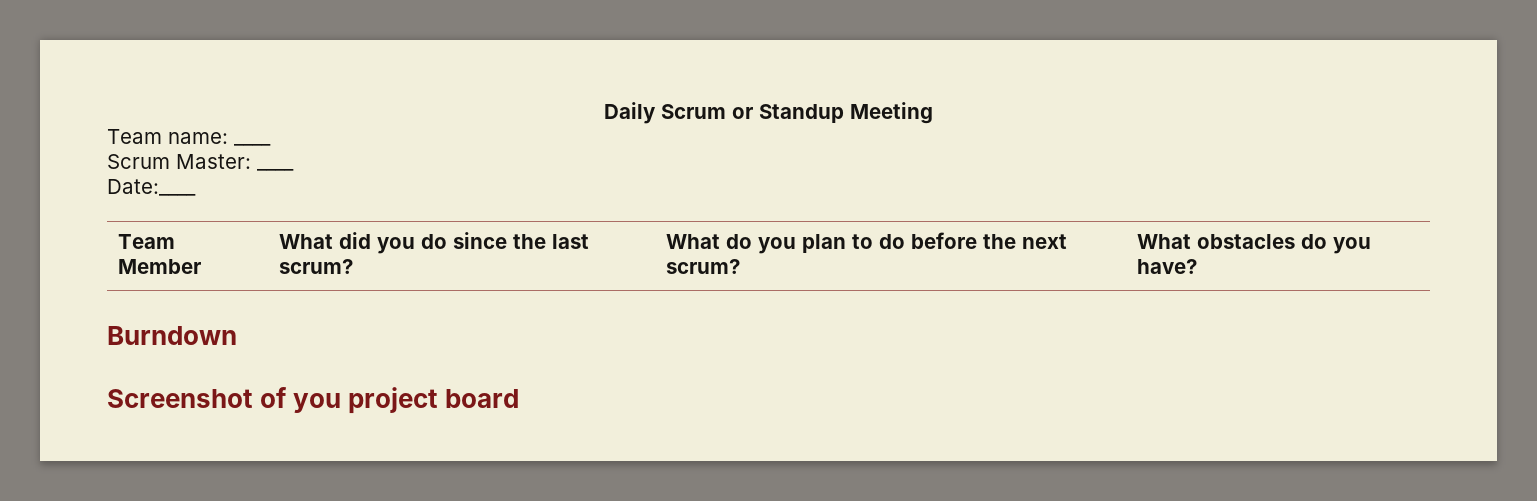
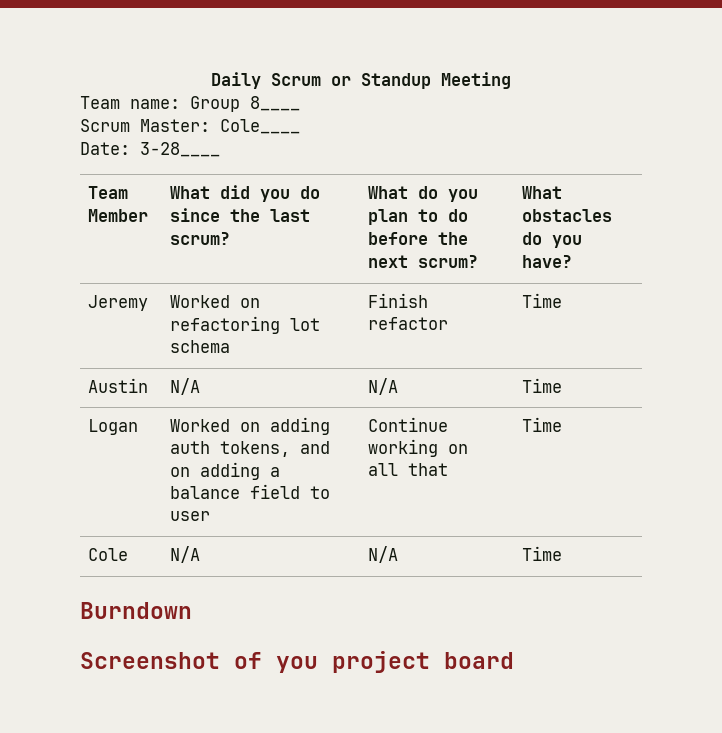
[234,144,271,146] ____ -> [190,96,300,112] Group 8____
[257,169,294,171] [107,179,196,196] ____ // Date:____ -> [220,119,300,134] [80,142,220,157] Cole____ // Date: 3-28____
(1197, 266) none -> [88,295,149,311] [170,295,261,308] [170,316,321,334] [170,340,231,353] [368,293,429,308] [368,317,449,330] [522,293,563,308] [88,378,149,393] [170,378,201,395] [368,378,399,395] [522,378,563,393] [88,419,139,435] [170,417,331,435] [170,441,331,457] [170,462,281,480] [170,484,331,499] [170,511,211,521] [368,417,449,432] [368,439,469,457] [368,463,449,476] [522,417,563,432] [88,548,129,561] [170,546,201,563] [368,546,399,563] [522,546,563,561] // Jeremy | Worked on refactoring lot schema | Finish refactor | Time // Austin | N/A | N/A | Time // Logan | Worked on adding auth tokens, and on adding a balance field to user | Continue working on all that | Time // Cole | N/A | N/A | Time

